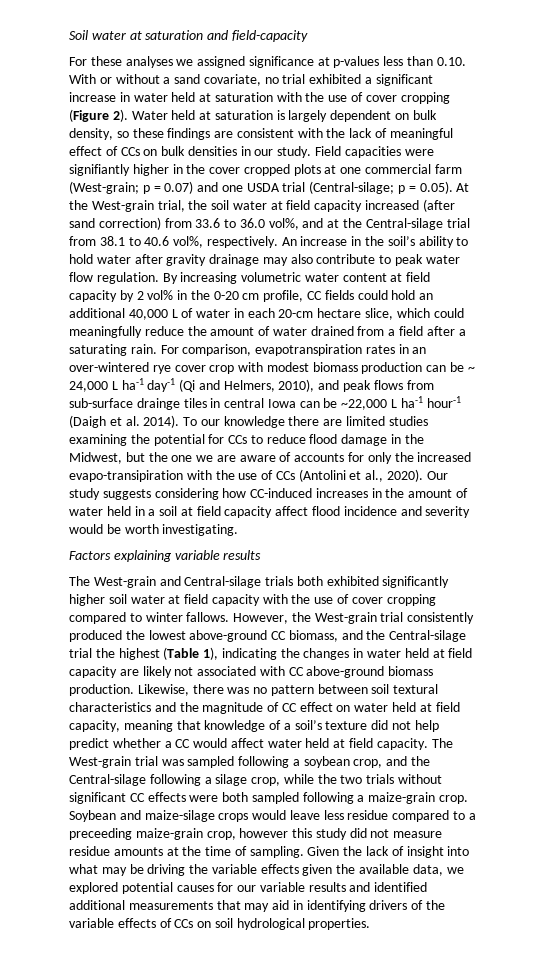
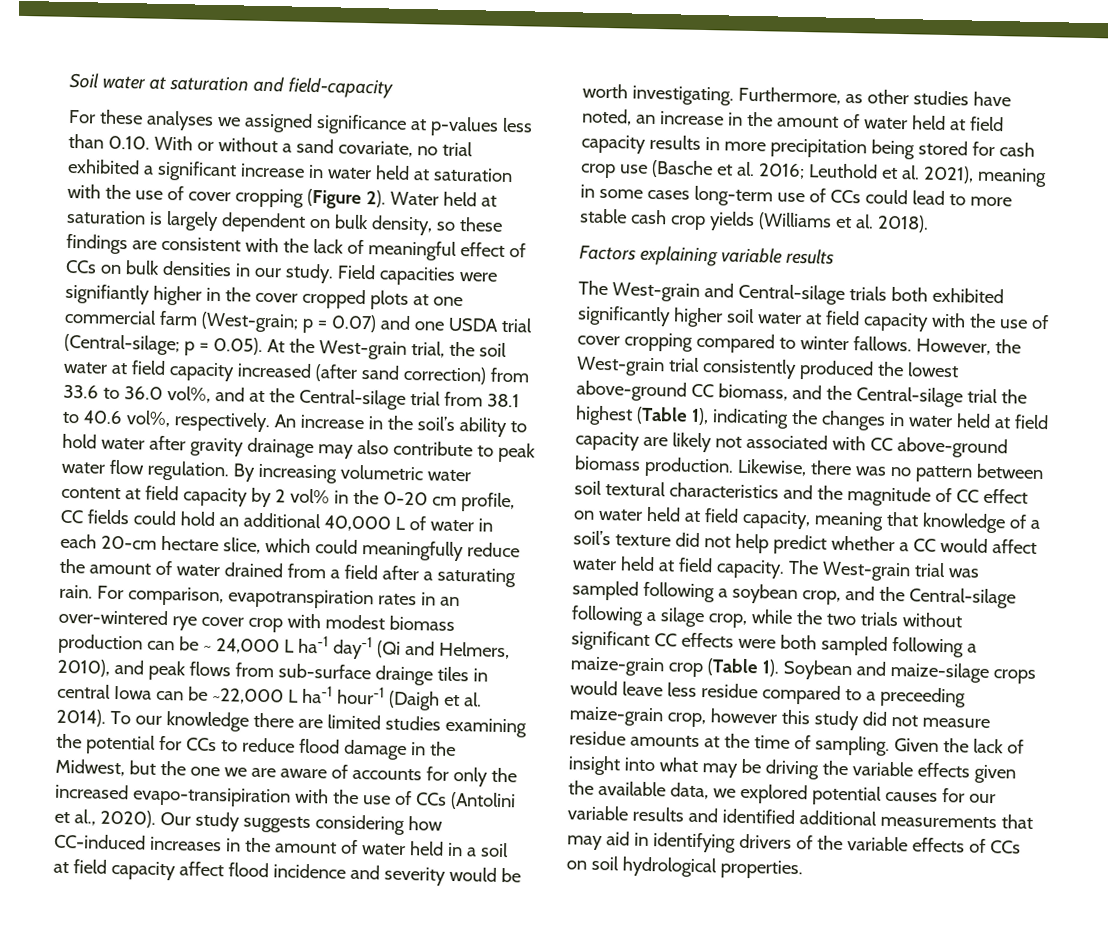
(239, 530) none -> [737,86,1011,107] [582,108,1004,132] [581,134,1035,160] [580,159,1047,188] [580,184,1012,207] [580,208,929,233] Furthermore, as other studies have noted, an increase in the amount of water held at field capacity results in more precipitation being stored for cash crop use (Basche et al. 2016; Leuthold et al. 2021), meaning in some cases long-term use of CCs could lead to more stable cash crop yields (Williams et al. 2018).
[439,795,469,804] crop. -> [667,658,780,678] crop (Table 1).

